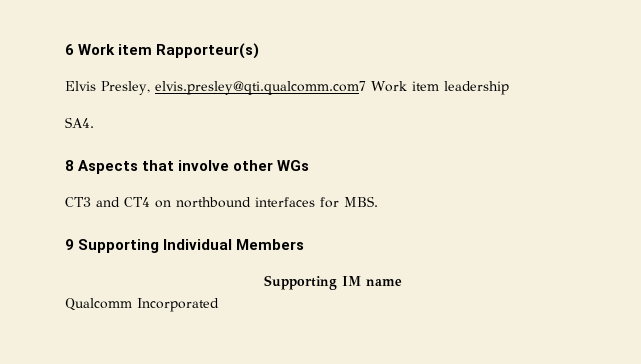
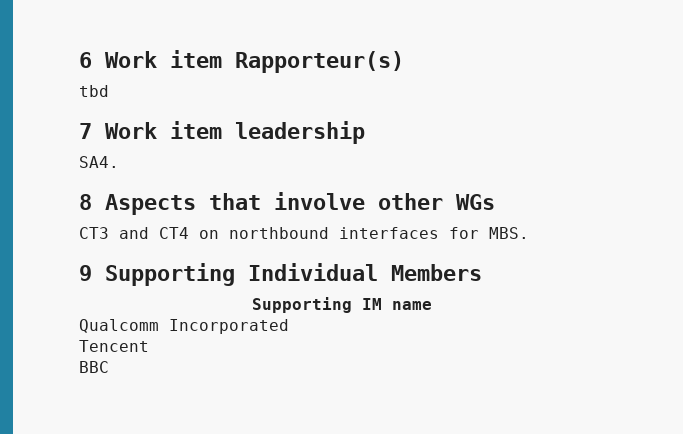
[65,81,366,95] Elvis Presley, elvis.presley@qti.qualcomm.com7 -> [79,85,109,97] [79,123,92,139] tbd // 7
(219, 305) none -> [79,340,149,352] [79,361,109,373] // Tencent // BBC

